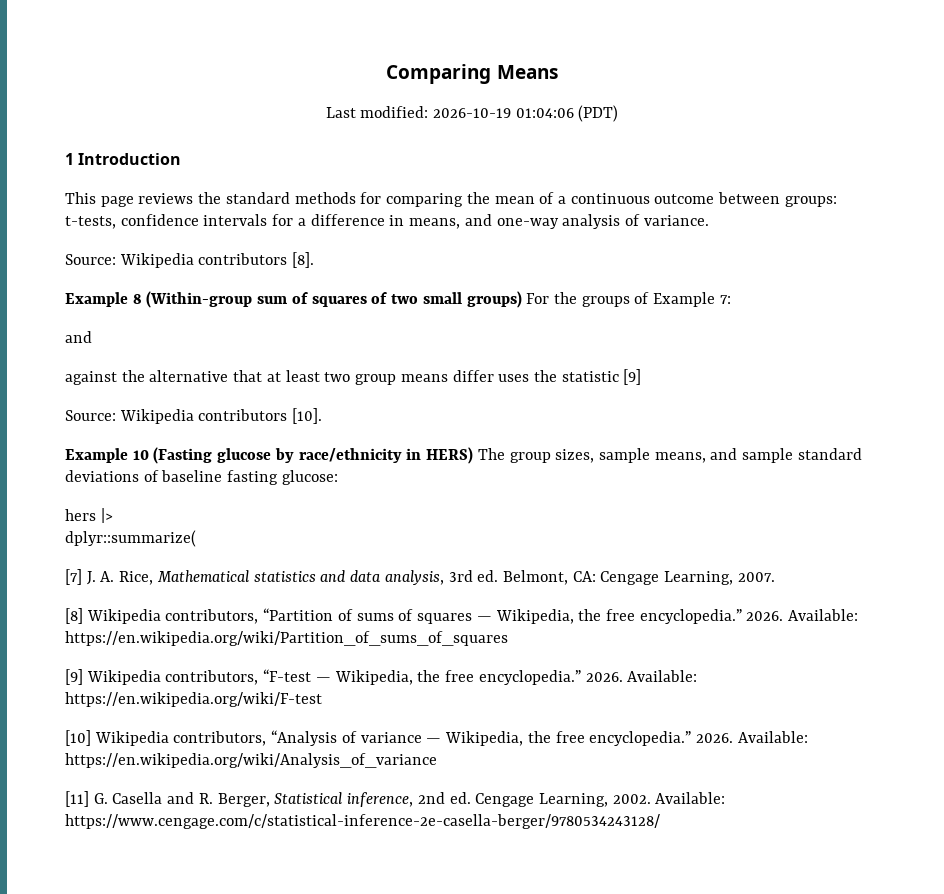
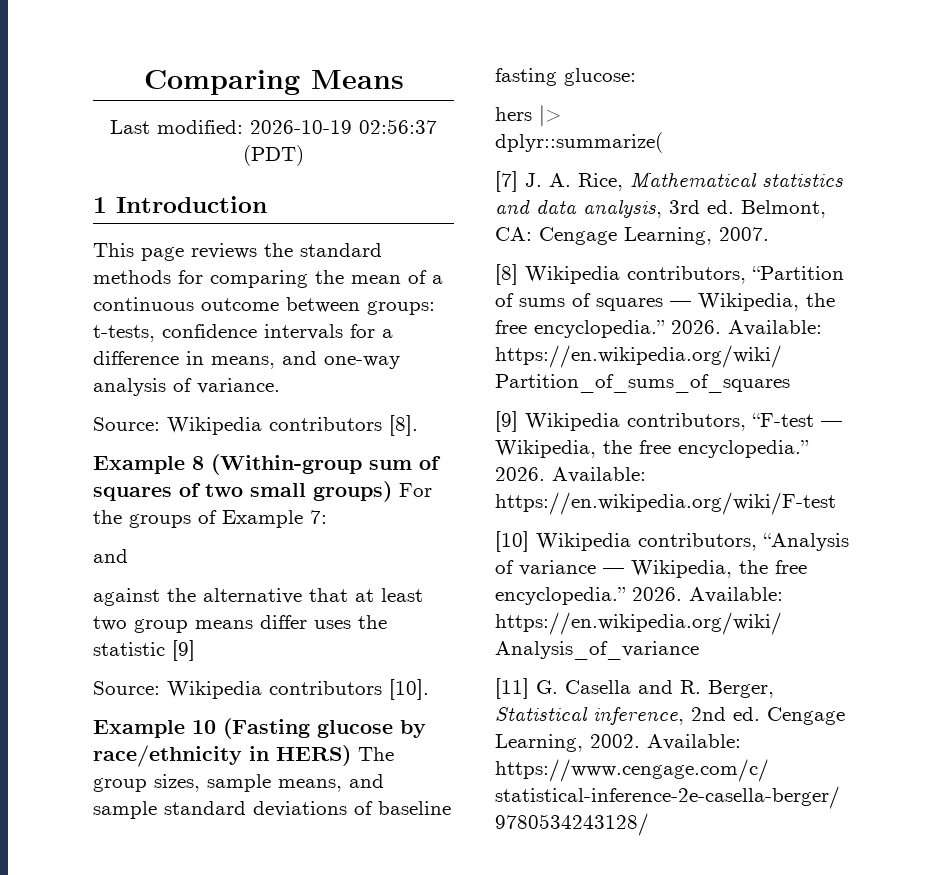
[515,108,574,118] 01:04:06 -> [359,119,437,134] 02:56:37

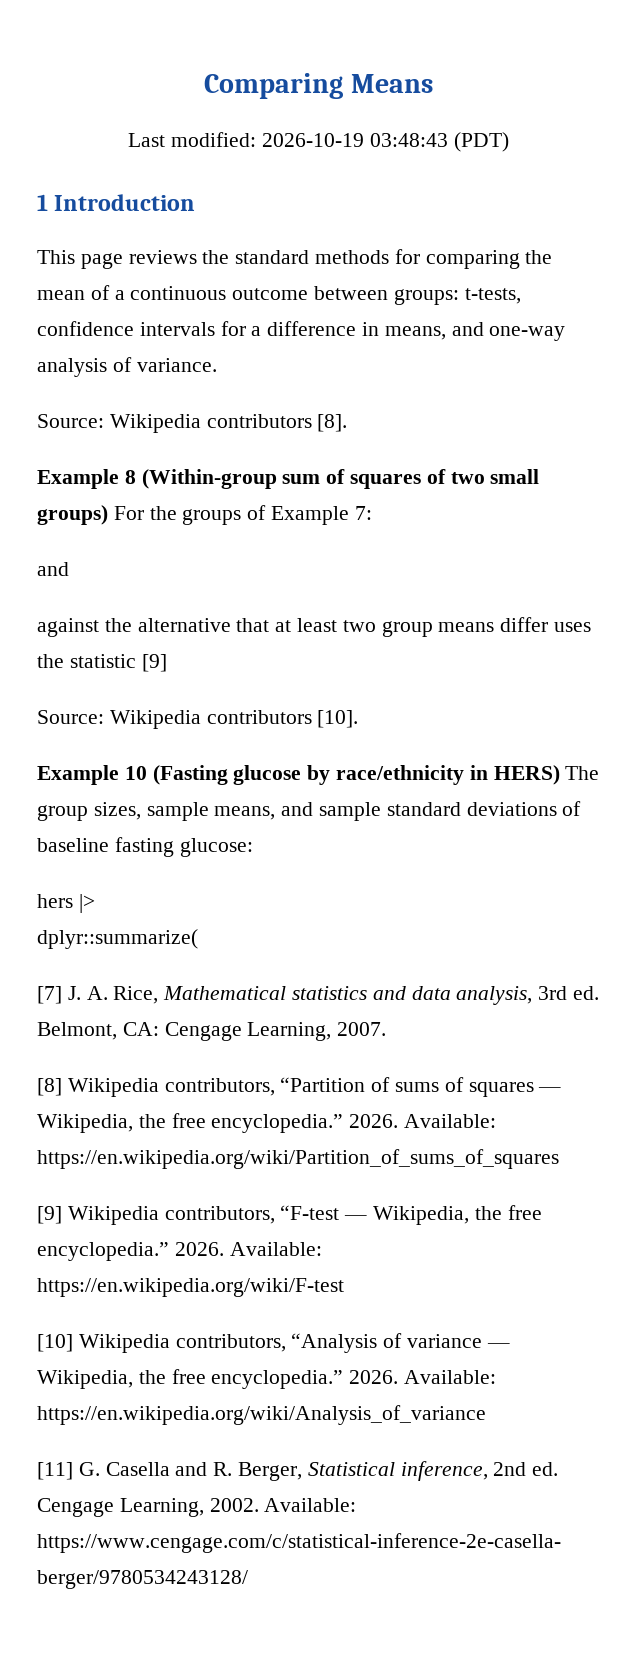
[359,119,437,134] 02:56:37 -> [369,133,448,147] 03:48:43

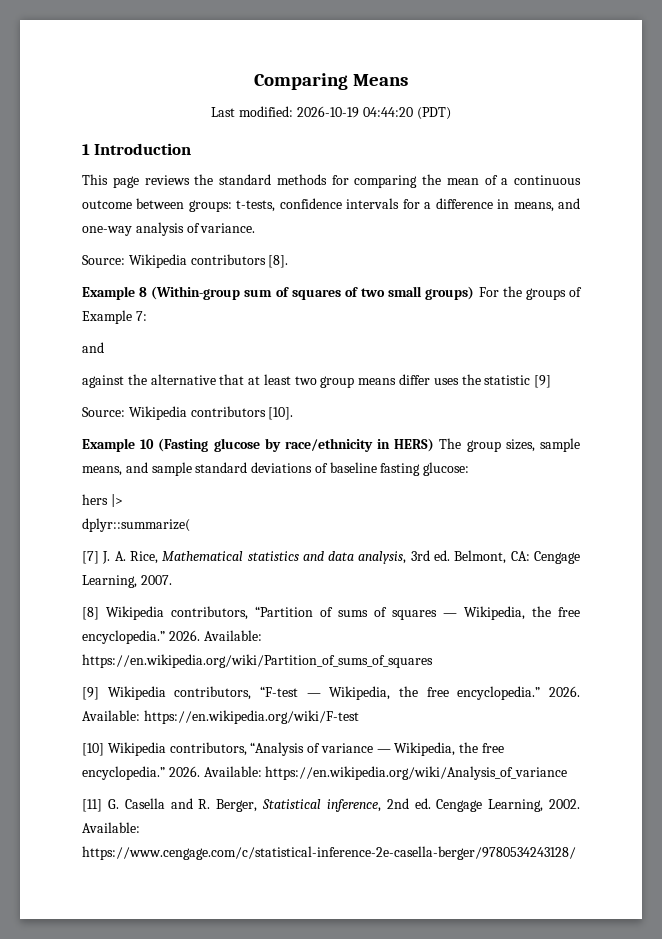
[369,133,448,147] 03:48:43 -> [362,107,413,117] 04:44:20

